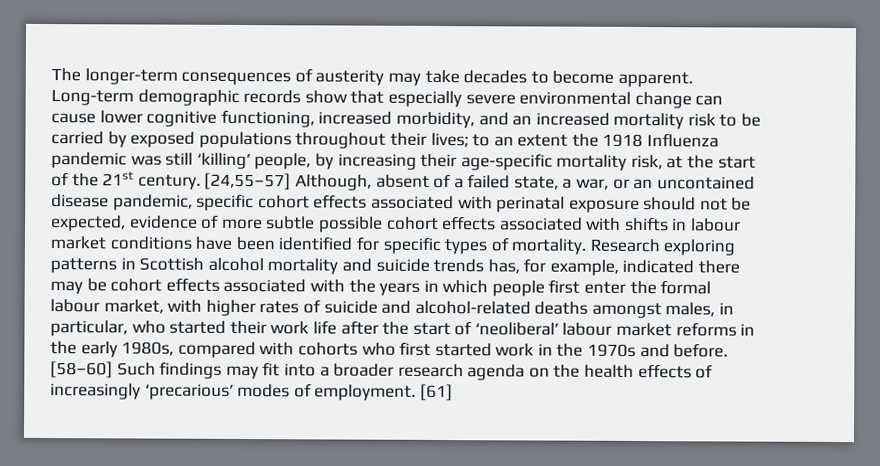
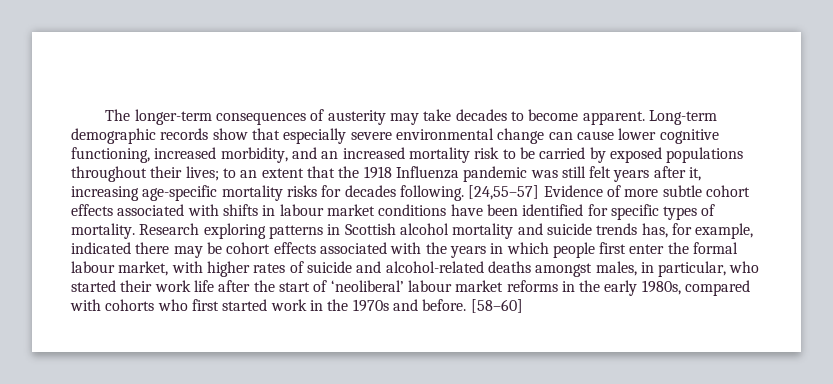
(569, 140) none -> [306,166,335,178] that
[196,152,756,171] [51,171,755,191] [51,193,752,214] [51,215,198,232] ‘killing’ people, by increasing their age-specific mortality risk, at the start of the 21st century. [24,55–57] Although, absent of a failed state, a war, or an uncontained disease pandemic, specific cohort effects associated with perinatal exposure should not be expected, evidence -> [589,166,702,182] [71,185,603,201] felt years after it, increasing age-specific mortality risks for decades following. [24,55–57] Evidence
[318,216,383,233] possible -> (702, 191) none
[116,361,714,381] [50,383,453,402] Such findings may fit into a broader research agenda on the health effects of increasingly ‘precarious’ modes of employment. [61] -> (523, 306) none

